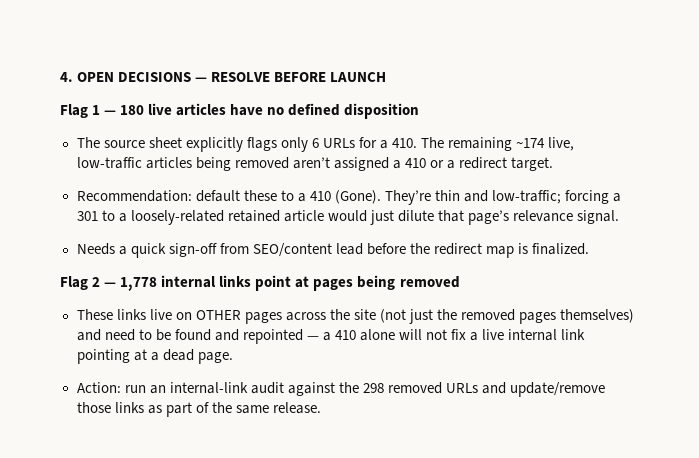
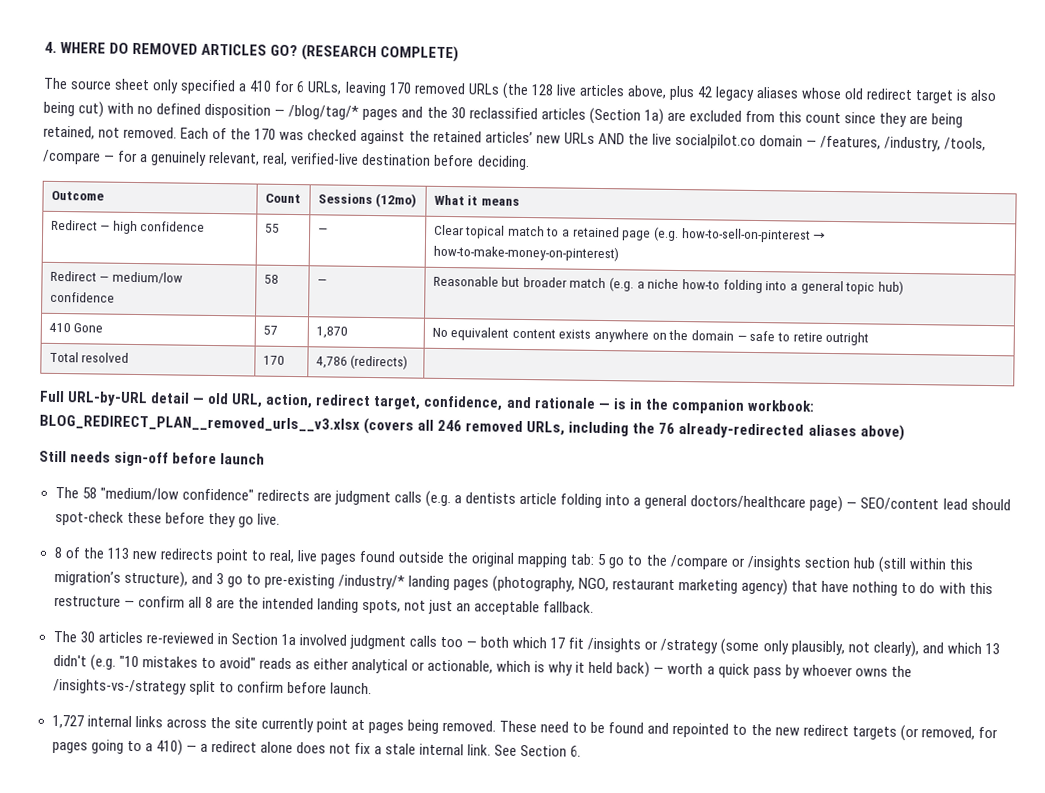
[77,72,387,82] [60,103,420,119] [76,137,575,152] [76,157,554,171] [76,190,622,205] [76,210,620,225] [76,243,590,258] [60,275,460,291] [76,309,635,324] [76,329,101,341] OPEN DECISIONS — RESOLVE BEFORE LAUNCH // Flag 1 — 180 live articles have no defined disposition // The source sheet explicitly flags only 6 URLs for a 410. The remaining ~174 live, low-traffic articles being removed aren’t assigned a 410 or a redirect target. // Recommendation: default these to a 410 (Gone). They’re thin and low-traffic; forcing a 301 to a loosely-related retained article would just dilute that page’s relevance signal. // Needs a quick sign-off from SEO/content lead before the redirect map is finalized. // Flag 2 — 1,778 internal links point at pages being removed // These links live on OTHER pages across the site (not just the removed pages themselves) and -> [60,42,460,63] [43,77,997,104] [43,101,964,128] [43,125,987,152] [42,149,530,171] [50,190,104,201] [264,193,301,204] [317,193,418,208] [433,194,520,206] [50,219,206,235] [264,223,280,233] [317,228,328,234] [433,224,827,243] [432,244,619,262] [49,270,183,284] [49,291,115,303] [263,274,279,284] [316,279,327,285] [432,275,904,295] [48,322,104,333] [262,325,278,335] [315,326,348,339] [431,327,870,346] [48,351,130,363] [262,355,285,365] [315,354,409,370] [39,390,814,414] [39,414,905,441] [39,450,266,467] [54,486,1011,513] [54,510,280,528] [53,546,973,573] [53,570,993,596] [53,595,595,616] [52,630,1000,658] [52,654,912,679] [52,678,372,696] [51,714,538,734] WHERE DO REMOVED ARTICLES GO? (RESEARCH COMPLETE) // The source sheet only specified a 410 for 6 URLs, leaving 170 removed URLs (the 128 live articles above, plus 42 legacy aliases whose old redirect target is also being cut) with no defined disposition — /blog/tag/* pages and the 30 reclassified articles (Section 1a) are excluded from this count since they are being retained, not removed. Each of the 170 was checked against the retained articles’ new URLs AND the live socialpilot.co domain — /features, /industry, /tools, /compare — for a genuinely relevant, real, verified-live destination before deciding. // Outcome | Count | Sessions (12mo) | What it means // Redirect — high confidence | 55 | — | Clear topical match to a retained page (e.g. how-to-sell-on-pinterest → how-to-make-money-on-pinterest) // Redirect — medium/low confidence | 58 | — | Reasonable but broader match (e.g. a niche how-to folding into a general topic hub) // 410 Gone | 57 | 1,870 | No equivalent content exists anywhere on the domain — safe to retire outright // Total resolved | 170 | 4,786 (redirects) | // Full URL-by-URL detail — old URL, action, redirect target, confidence, and rationale — is in the companion workbook: BLOG_REDIRECT_PLAN__removed_urls__v3.xlsx (covers all 246 removed URLs, including the 76 already-redirected aliases above) // Still needs sign-off before launch // The 58 "medium/low confidence" redirects are judgment calls (e.g. a dentists article folding into a general doctors/healthcare page) — SEO/content lead should spot-check these before they go live. // 8 of the 113 new redirects point to real, live pages found outside the original mapping tab: 5 go to the /compare or /insights section hub (still within this migration’s structure), and 3 go to pre-existing /industry/* landing pages (photography, NGO, restaurant marketing agency) that have nothing to do with this restructure — confirm all 8 are the intended landing spots, not just an acceptable fallback. // The 30 articles re-reviewed in Section 1a involved judgment calls too — both which 17 fit /insights or /strategy (some only plausibly, not clearly), and which 13 didn't (e.g. "10 mistakes to avoid" reads as either analytical or actionable, which is why it held back) — worth a quick pass by whoever owns the /insights-vs-/strategy split to confirm before launch. // 1,727 internal links across the site currently point at pages being removed. These
[306,329,586,341] [76,349,233,364] [76,382,606,397] [76,402,321,417] — a 410 alone will not fix a live internal link pointing at a dead page. // Action: run an internal-link audit against the 298 removed URLs and update/remove those links as part of the same release. -> [732,723,998,742] [51,739,582,757] to the new redirect targets (or removed, for pages going to a 410) — a redirect alone does not fix a stale internal link. See Section 6.

